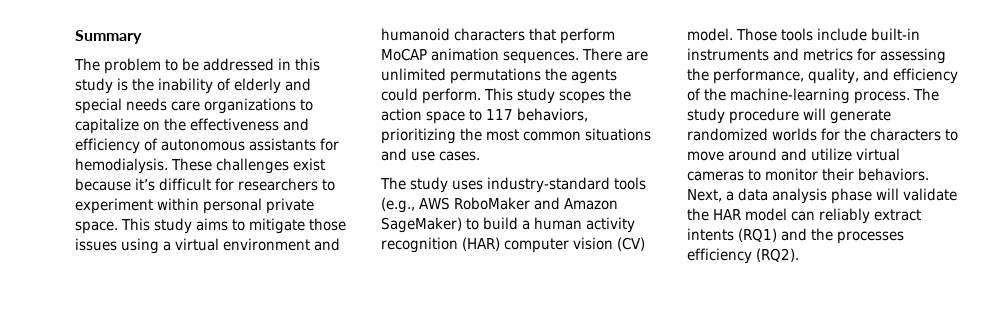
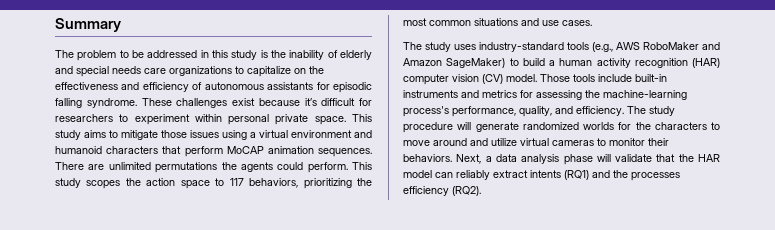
[75,158,168,174] hemodialysis. -> [333,82,372,93] [55,98,137,108] episodic falling syndrome.
(709, 74) none -> [603,90,687,100] [403,106,449,117] machine-learning process's
[893,68,958,84] [687,88,910,104] efficiency of the machine-learning process. -> [576,106,624,116] efficiency.
(957, 194) none -> [656,154,676,162] that

